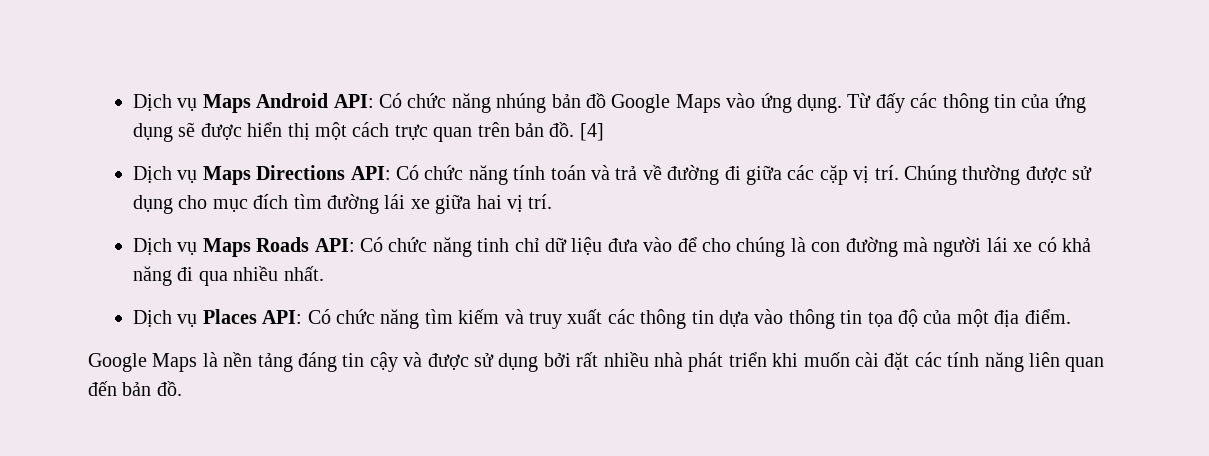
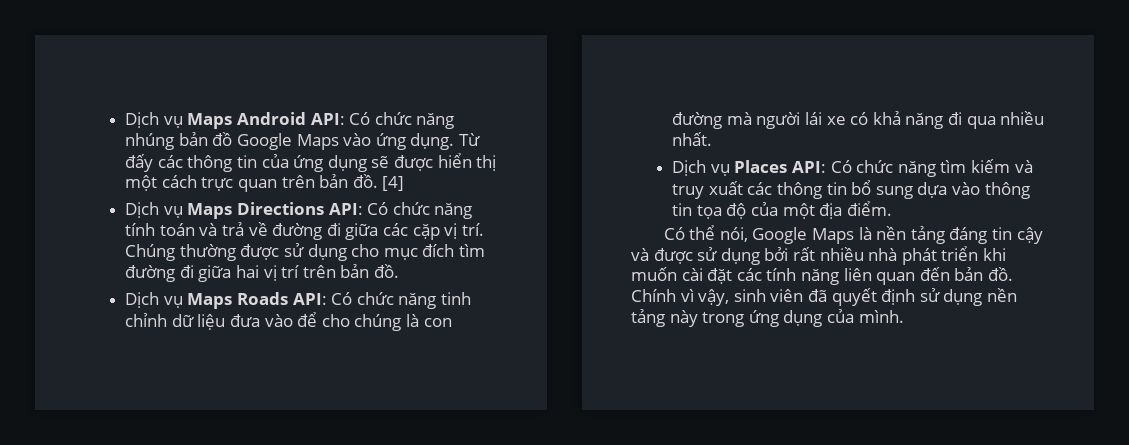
[384,194,430,209] lái xe -> [179,265,194,278] đi
[528,194,553,209] trí. -> [281,264,399,278] trí trên bản đồ.
[514,238,540,252] chỉ -> [125,313,168,327] chỉnh
(714, 317) none -> [851,180,913,199] bổ sung
(1071, 316) none -> [663,225,748,242] Có thể nói,
(182, 388) none -> [631,288,1017,306] [631,309,904,327] Chính vì vậy, sinh viên đã quyết định sử dụng nền tảng này trong ứng dụng của mình.

